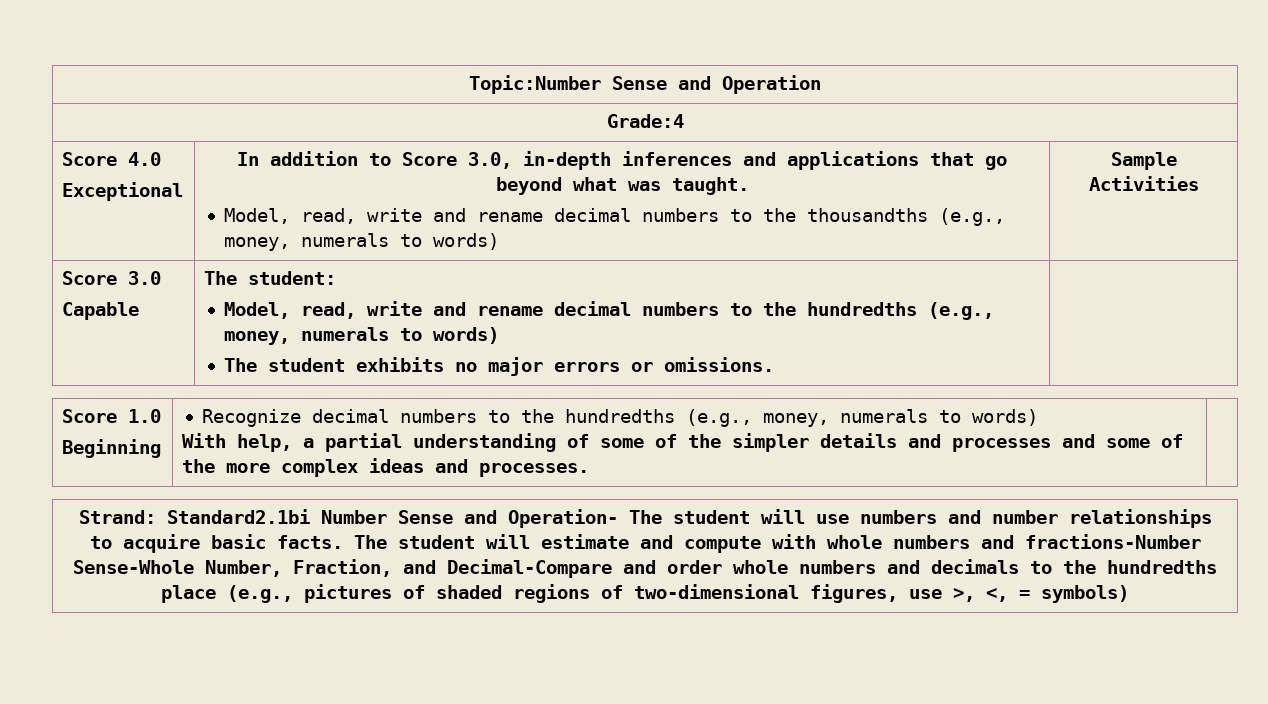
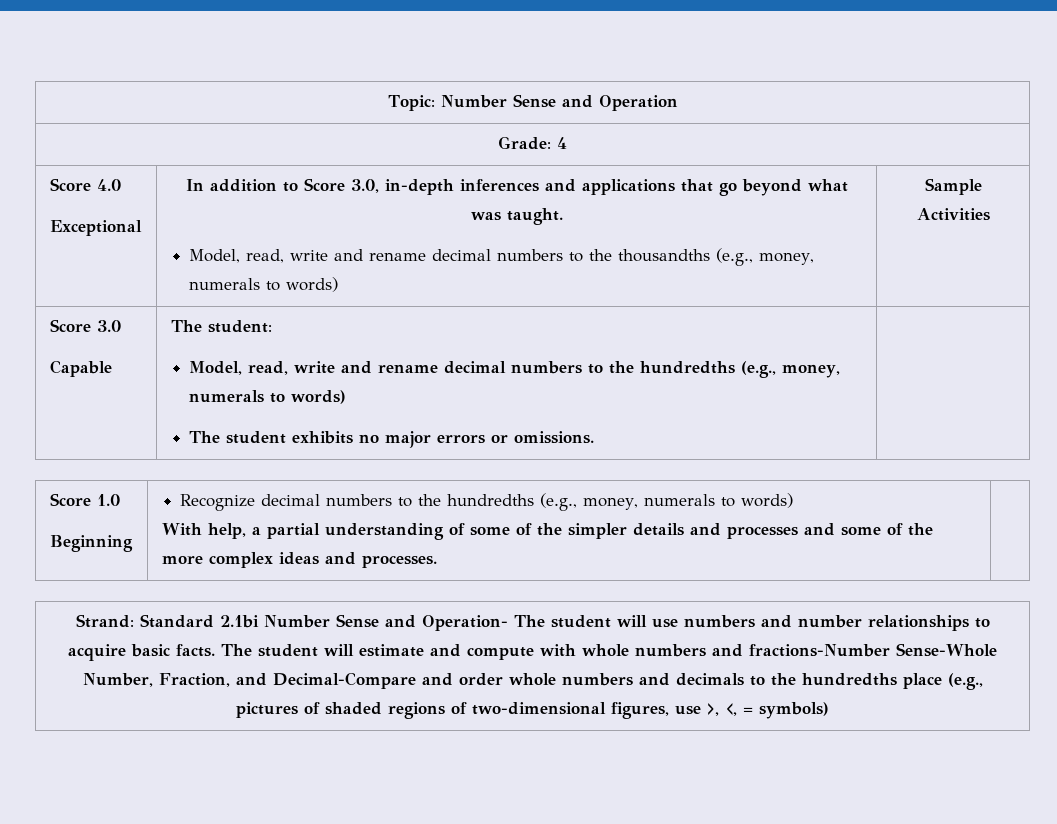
[468,75,601,94] Topic:Number -> [387,95,507,111] Topic: Number
[606,114,684,128] Grade:4 -> [498,136,567,150] Grade: 4
[166,509,310,524] Standard2.1bi -> [139,614,259,628] Standard 2.1bi

